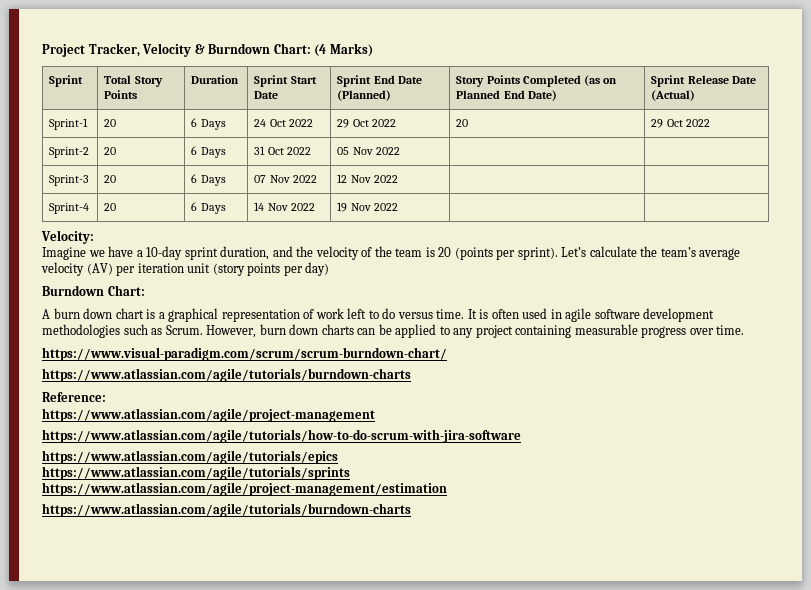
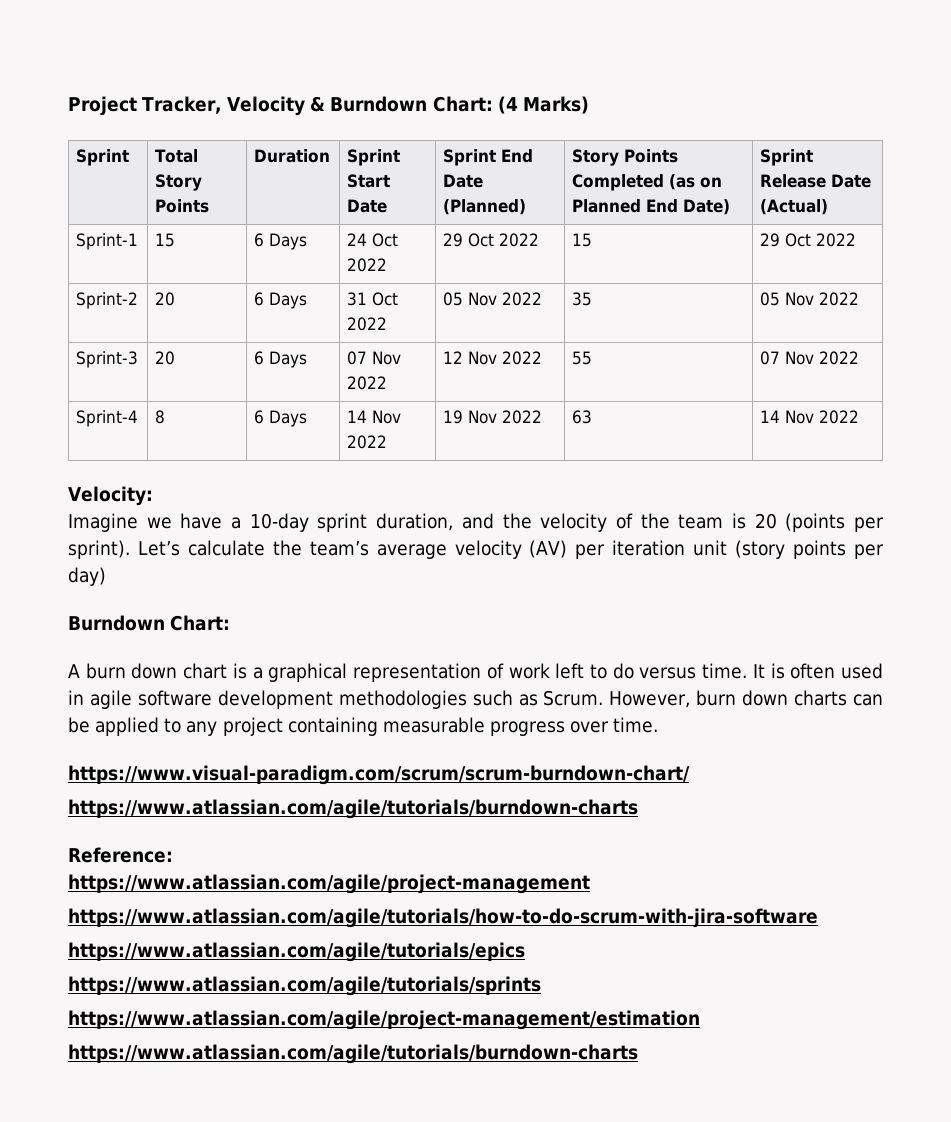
[104,119,117,127] 20 -> [155,233,176,247] 15
[456,119,469,127] 20 -> [572,233,593,247] 15
(400, 151) | -> [572,292,593,306] [760,292,860,306] 35 | 05 Nov 2022
(398, 179) | -> [572,351,593,365] [760,351,860,365] 55 | 07 Nov 2022
[104,203,117,211] 20 -> [155,410,166,424] 8
(398, 207) | -> [572,410,593,424] [760,410,860,424] 63 | 14 Nov 2022

